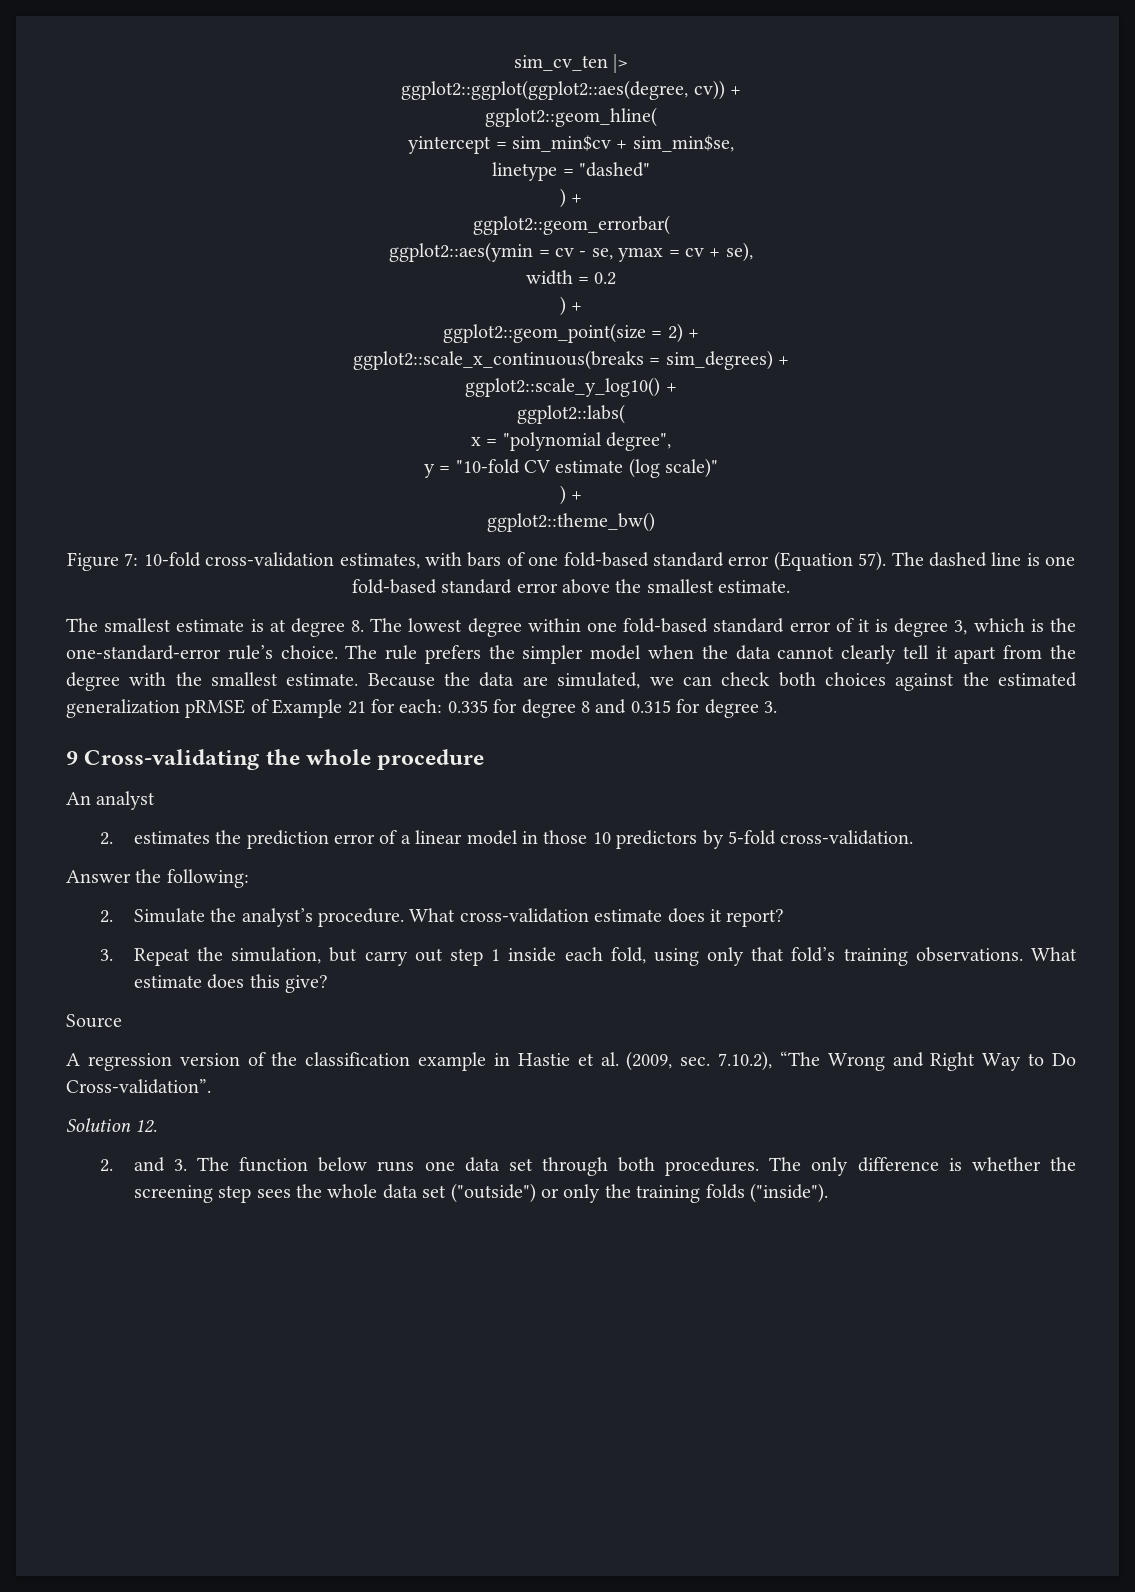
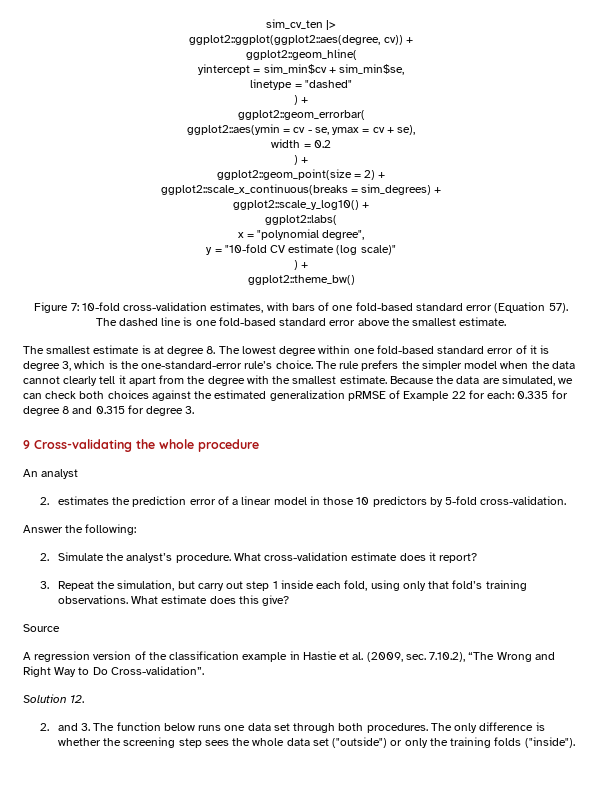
[347,701,366,714] 21 -> [451,391,466,399] 22

